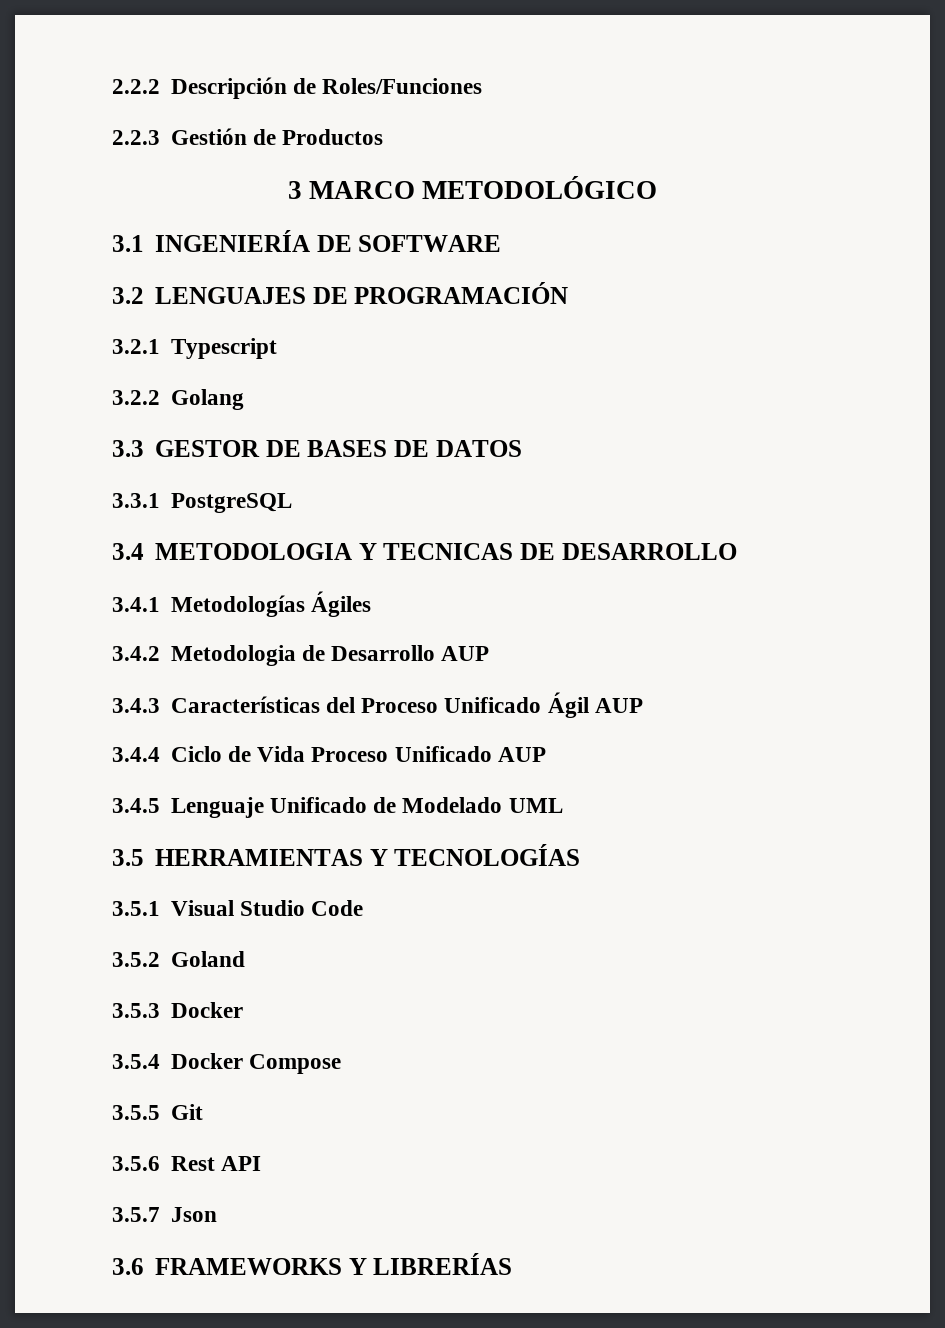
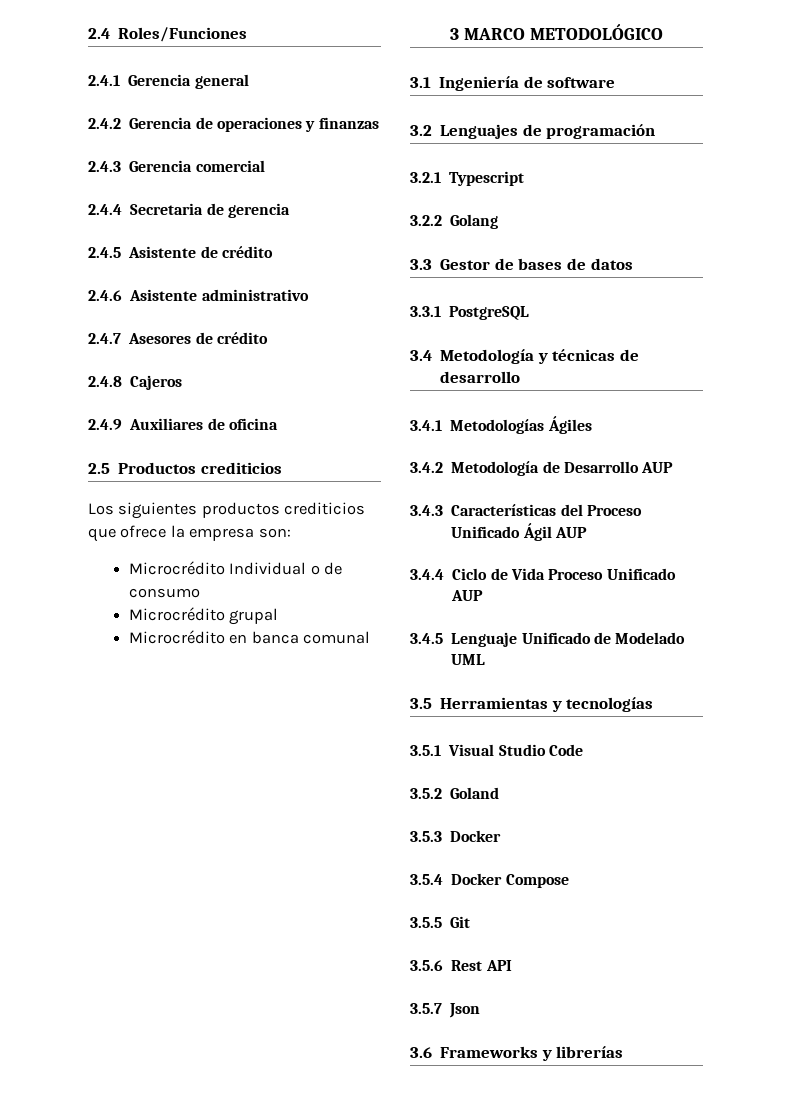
[112,77,483,99] [112,128,384,145] [287,176,658,199] [112,230,502,252] [112,282,569,304] 2.2.2 Descripción de Roles/Funciones // 2.2.3 Gestión de Productos // 3 MARCO METODOLÓGICO // 3.1 INGENIERÍA DE SOFTWARE // 3.2 LENGUAJES DE PROGRAMACIÓN -> [88,27,248,42] [88,74,249,89] [88,117,379,132] [88,160,265,172] [88,203,290,218] [88,246,273,258] [88,289,309,301] [88,332,268,344] [88,375,183,390] [88,418,278,430] [88,462,282,474] [88,502,366,519] [88,525,291,542] [128,561,343,575] [128,588,200,598] [128,607,279,625] [128,630,371,644] [450,24,663,40] [410,76,616,91] [410,124,656,139] 2.4 Roles/Funciones // 2.4.1 Gerencia general // 2.4.2 Gerencia de operaciones y finanzas // 2.4.3 Gerencia comercial // 2.4.4 Secretaria de gerencia // 2.4.5 Asistente de crédito // 2.4.6 Asistente administrativo // 2.4.7 Asesores de crédito // 2.4.8 Cajeros // 2.4.9 Auxiliares de oficina // 2.5 Productos crediticios // Los siguientes productos crediticios que ofrece la empresa son: // Microcrédito Individual o de consumo // Microcrédito grupal // Microcrédito en banca comunal // 3 MARCO METODOLÓGICO // 3.1 Ingeniería de software // 3.2 Lenguajes de programación
[154,440,522,457] [112,493,292,513] [112,543,737,560] GESTOR DE BASES DE DATOS // 3.3.1 PostgreSQL // 3.4 METODOLOGIA Y TECNICAS DE DESARROLLO -> [440,258,633,270] [410,306,530,320] [410,349,640,364] [440,371,521,383] Gestor de bases de datos // 3.3.1 PostgreSQL // 3.4 Metodología y técnicas de desarrollo
[170,645,296,666] Metodologia -> [451,461,540,476] Metodología
[154,844,581,866] HERRAMIENTAS Y TECNOLOGÍAS -> [440,697,654,712] Herramientas y tecnologías
[154,1253,513,1275] FRAMEWORKS Y LIBRERÍAS -> [440,1046,624,1061] Frameworks y librerías

